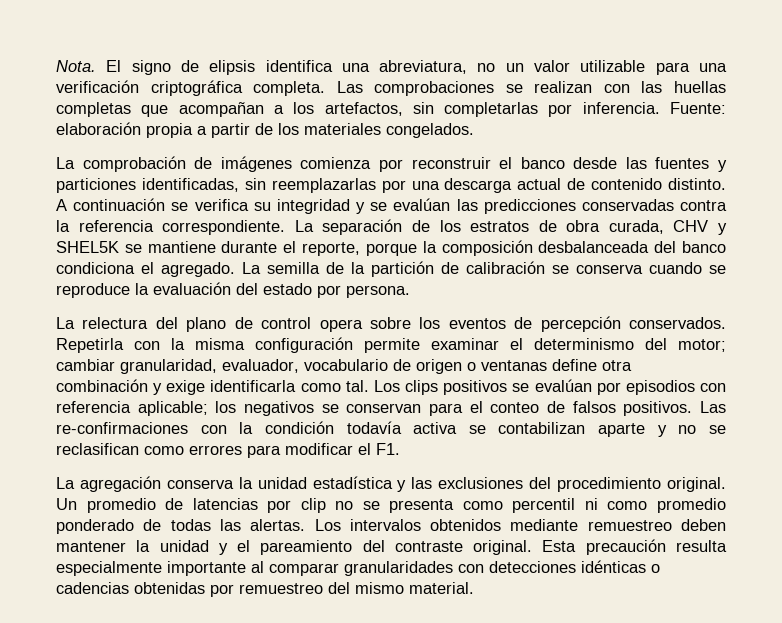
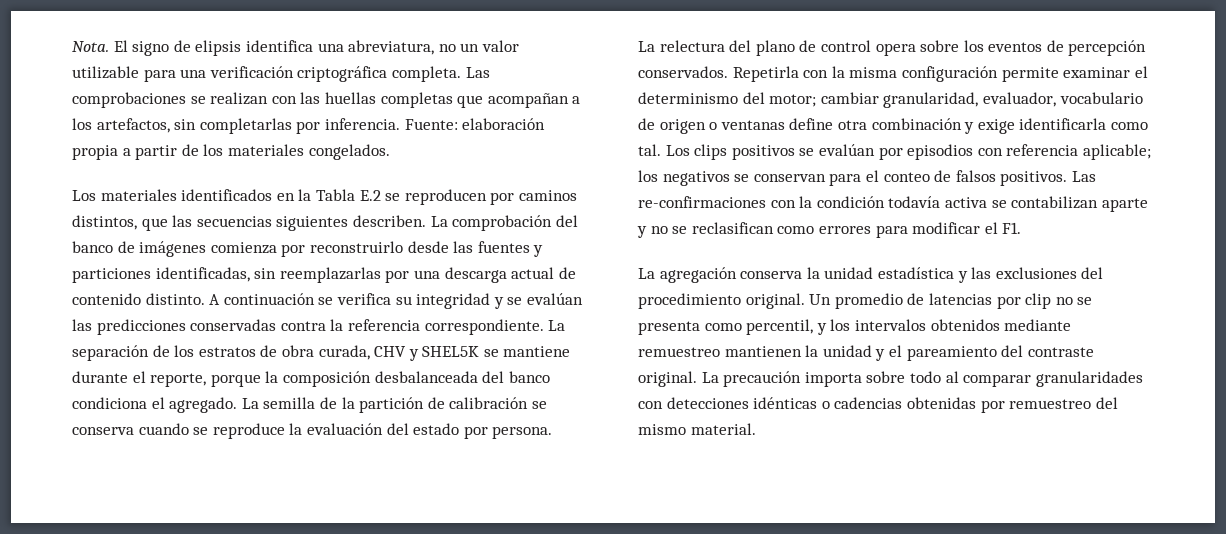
[56,156,186,172] La comprobación -> [72,189,577,205] [72,215,578,231] [72,241,113,253] Los materiales identificados en la Tabla E.2 se reproducen por caminos distintos, que las secuencias siguientes describen. La comprobación del banco
[411,157,565,169] reconstruir el banco -> [309,241,403,253] reconstruirlo
[512,498,727,513] [56,519,341,534] percentil ni como promedio ponderado de todas las alertas. Los -> [746,319,851,335] percentil, y los
[681,519,726,531] [56,541,126,552] deben mantener -> [724,346,802,357] mantienen
[542,539,727,555] [56,561,246,576] Esta precaución resulta especialmente importante -> [701,371,941,387] La precaución importa sobre todo

